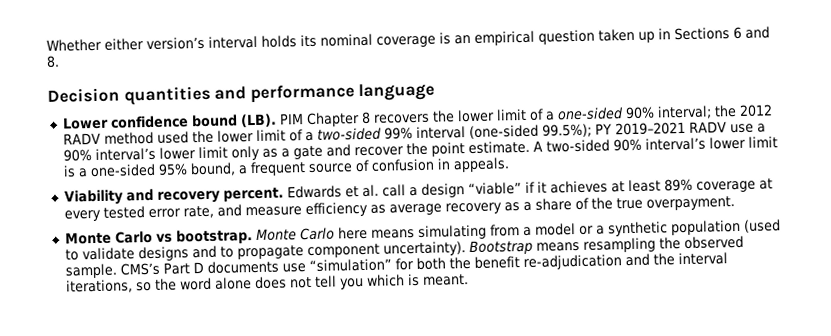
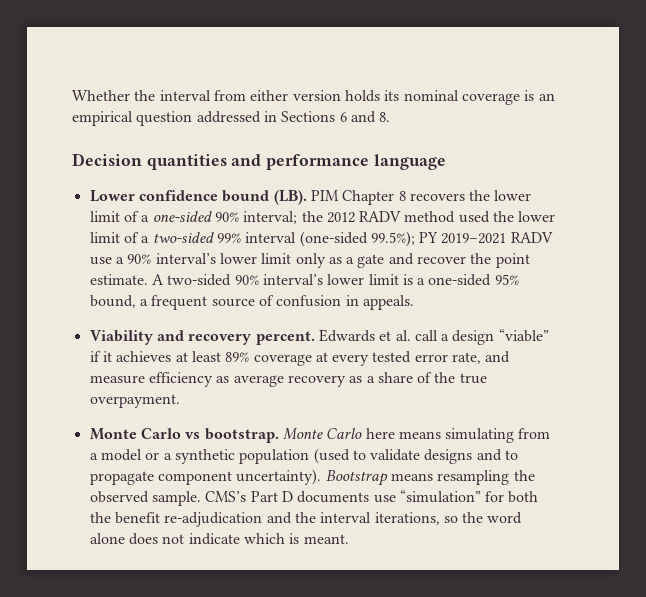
[104,35,258,51] either version’s interval -> [134,90,341,101] the interval from either version
[598,28,655,43] taken up -> [196,111,261,123] addressed
[313,275,364,290] tell you -> [188,533,240,545] indicate

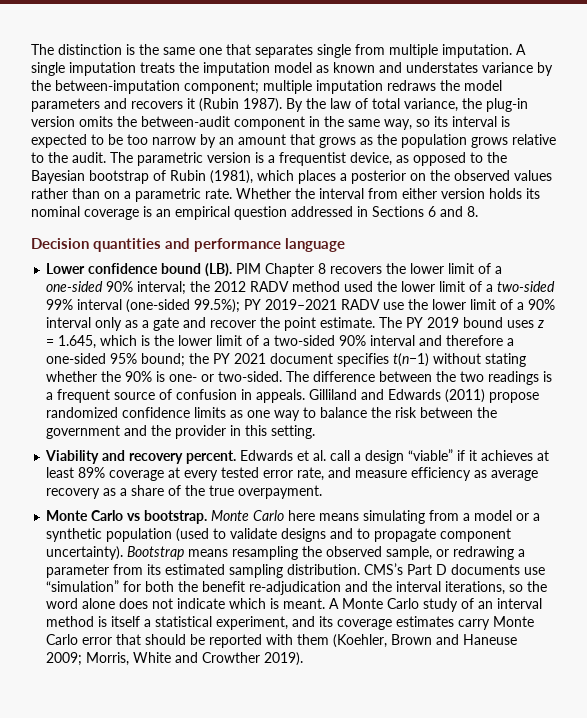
(72, 95) none -> [31,44,526,58] [31,62,553,76] [31,80,502,94] [31,98,528,112] [31,116,510,130] [31,134,556,148] [31,152,507,166] [31,170,552,184] [31,188,232,202] The distinction is the same one that separates single from multiple imputation. A single imputation treats the imputation model as known and understates variance by the between-imputation component; multiple imputation redraws the model parameters and recovers it (Rubin 1987). By the law of total variance, the plug-in version omits the between-audit component in the same way, so its interval is expected to be too narrow by an amount that grows as the population grows relative to the audit. The parametric version is a frequentist device, as opposed to the Bayesian bootstrap of Rubin (1981), which places a posterior on the observed values rather than on a parametric rate.
[115,253,292,264] a 90% interval’s lower limit -> [408,299,556,310] [46,317,92,328] the lower limit of a 90% interval
[151,274,519,286] [89,295,136,308] A two-sided 90% interval’s lower limit is a one-sided 95% bound, -> [379,317,545,328] [46,335,515,349] [46,353,527,367] [46,371,553,385] The PY 2019 bound uses z = 1.645, which is the lower limit of a two-sided 90% interval and therefore a one-sided 95% bound; the PY 2021 document specifies t(n−1) without stating whether the 90% is one- or two-sided. The difference between the two readings is
(414, 302) none -> [309,389,540,403] [46,407,498,421] [46,425,316,439] Gilliland and Edwards (2011) propose randomized confidence limits as one way to balance the risk between the government and the provider in this setting.
[151,491,201,506] sample. -> [386,546,526,560] [46,564,361,578] sample, or redrawing a parameter from its estimated sampling distribution.
(349, 539) none -> [329,598,543,612] [46,616,535,630] [46,634,518,648] [46,652,304,666] A Monte Carlo study of an interval method is itself a statistical experiment, and its coverage estimates carry Monte Carlo error that should be reported with them (Koehler, Brown and Haneuse 2009; Morris, White and Crowther 2019).

